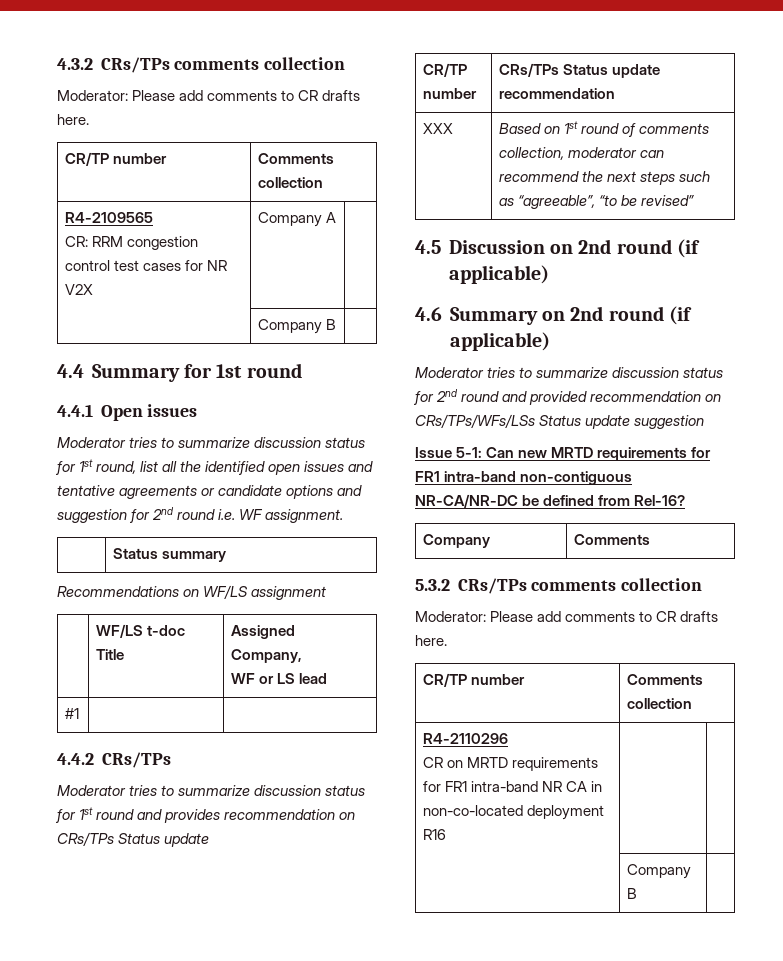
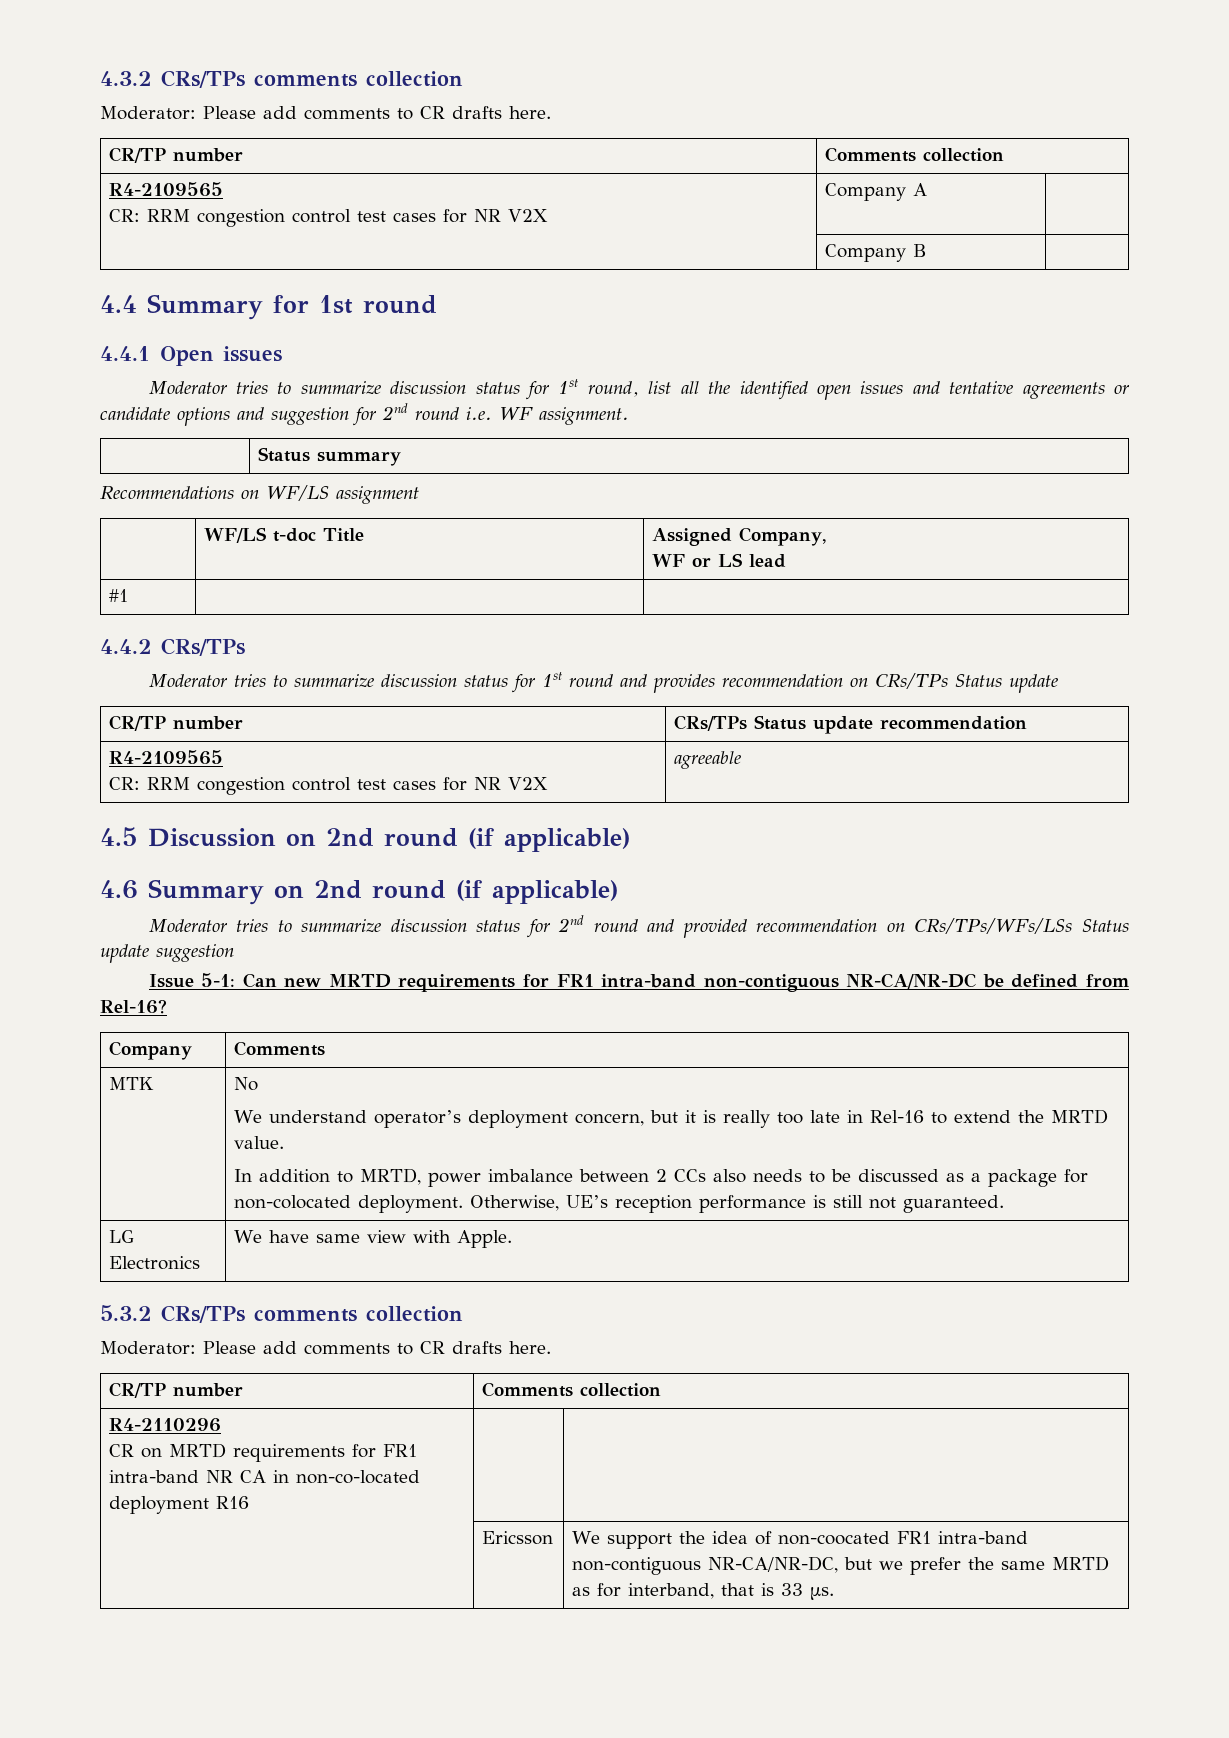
[423,123,454,134] [499,121,710,137] [499,147,665,160] [499,171,711,185] [499,195,695,209] XXX | Based on 1st round of comments collection, moderator can recommend the next steps such as “agreeable”, “to be revised” -> [108,750,223,765] [108,777,548,795] [673,751,741,769] R4-2109565 // CR: RRM congestion control test cases for NR V2X | agreeable
(651, 539) none -> [108,1077,154,1090] [233,1077,258,1091] [233,1109,1108,1128] [233,1136,284,1149] [233,1168,1088,1187] [233,1195,1004,1213] [108,1230,134,1243] [108,1256,200,1270] [233,1230,512,1248] // MTK | No // We understand operator’s deployment concern, but it is really too late in Rel-16 to extend the MRTD value. // In addition to MRTD, power imbalance between 2 CCs also needs to be discussed as a package for non-colocated deployment. Otherwise, UE’s reception performance is still not guaranteed. // LG Electronics | We have same view with Apple.
[627,864,692,879] [627,888,638,899] Company B | -> [481,1531,553,1545] [571,1531,1028,1549] [571,1556,1109,1575] [571,1583,834,1600] Ericsson | We support the idea of non-coocated FR1 intra-band non-contiguous NR-CA/NR-DC, but we prefer the same MRTD as for interband, that is 33 µs.

